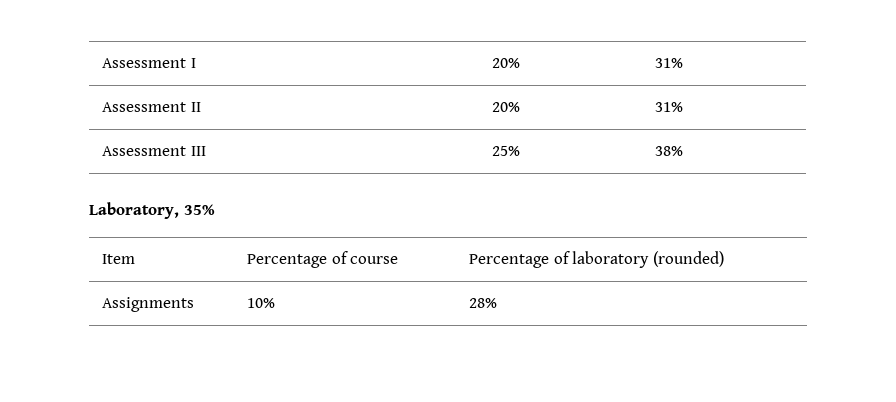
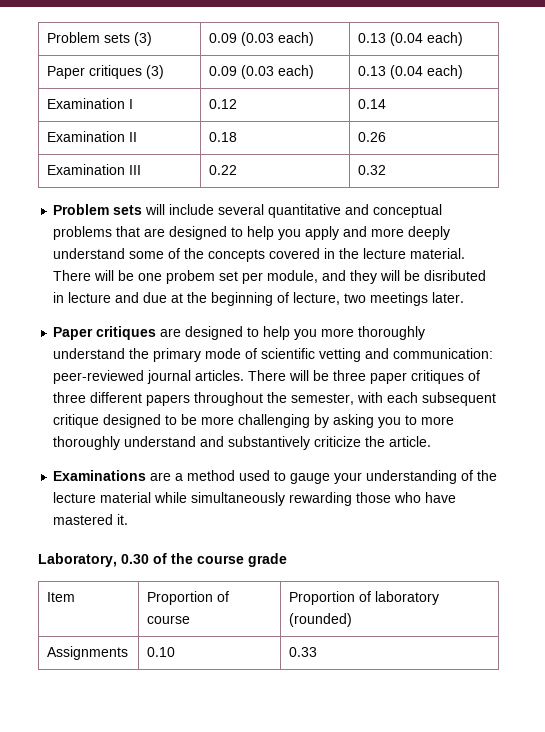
[102,58,196,68] [492,58,521,68] [655,58,684,68] [102,102,201,112] [492,102,521,112] [655,102,684,112] [102,146,206,156] [492,146,521,156] [655,146,684,156] [89,202,215,219] Assessment I | 20% | 31% // Assessment II | 20% | 31% // Assessment III | 25% | 38% // Laboratory, 35% -> [47,32,153,46] [209,32,315,46] [358,32,464,46] [47,65,165,79] [209,65,315,79] [358,65,464,79] [47,98,134,109] [209,99,238,109] [358,99,387,109] [47,131,138,142] [209,132,238,142] [358,132,387,142] [47,164,142,175] [209,165,238,175] [358,165,387,175] [53,204,443,218] [53,226,451,240] [53,248,466,262] [53,270,487,284] [53,292,465,306] [53,326,426,340] [53,348,494,362] [53,370,481,384] [53,392,497,406] [53,414,455,428] [53,436,432,450] [53,470,498,484] [53,492,457,506] [53,514,129,525] [38,553,287,567] Problem sets (3) | 0.09 (0.03 each) | 0.13 (0.04 each) // Paper critiques (3) | 0.09 (0.03 each) | 0.13 (0.04 each) // Examination I | 0.12 | 0.14 // Examination II | 0.18 | 0.26 // Examination III | 0.22 | 0.32 // Problem sets will include several quantitative and conceptual problems that are designed to help you apply and more deeply understand some of the concepts covered in the lecture material. There will be one probem set per module, and they will be disributed in lecture and due at the beginning of lecture, two meetings later. // Paper critiques are designed to help you more thoroughly understand the primary mode of scientific vetting and communication: peer-reviewed journal articles. There will be three paper critiques of three different papers throughout the semester, with each subsequent critique designed to be more challenging by asking you to more thoroughly understand and substantively criticize the article. // Examinations are a method used to gauge your understanding of the lecture material while simultaneously rewarding those who have mastered it. // Laboratory, 0.30 of the course grade
[247,254,328,268] Percentage -> [147,591,214,605] Proportion
[469,254,550,268] Percentage -> [289,591,356,605] Proportion
[247,298,276,308] [469,298,498,308] 10% | 28% -> [147,647,176,657] [289,647,318,657] 0.10 | 0.33

